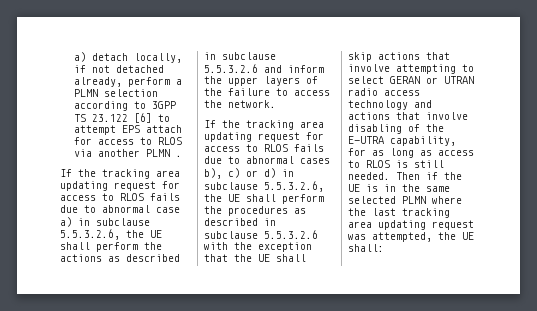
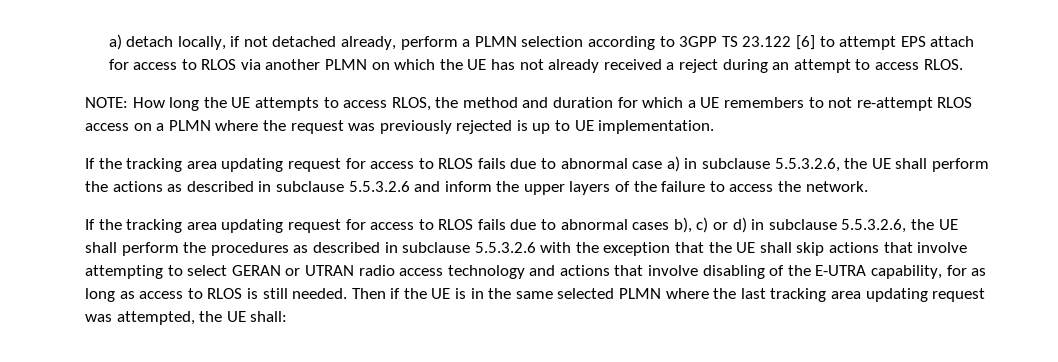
[175,155,182,157] . -> [371,59,963,73] [85,97,973,111] [85,120,715,134] on which the UE has not already received a reject during an attempt to access RLOS. // NOTE: How long the UE attempts to access RLOS, the method and duration for which a UE remembers to not re-attempt RLOS access on a PLMN where the request was previously rejected is up to UE implementation.

